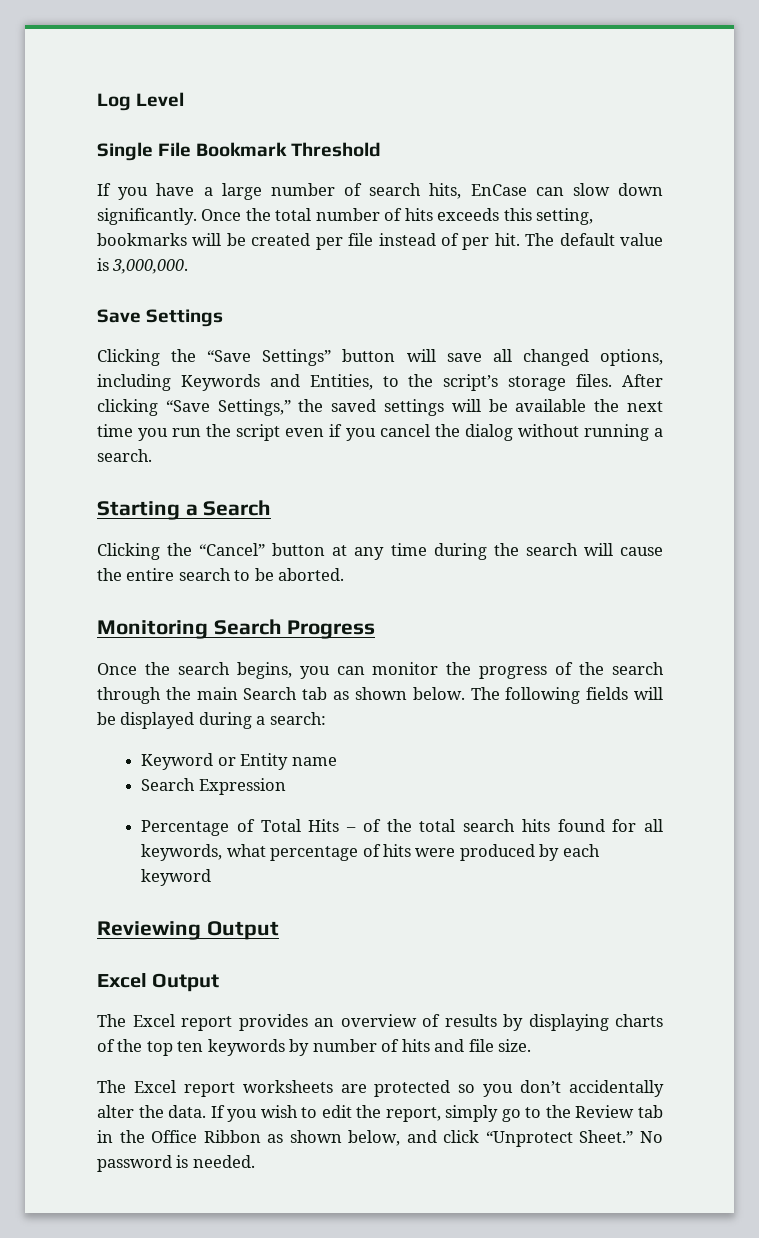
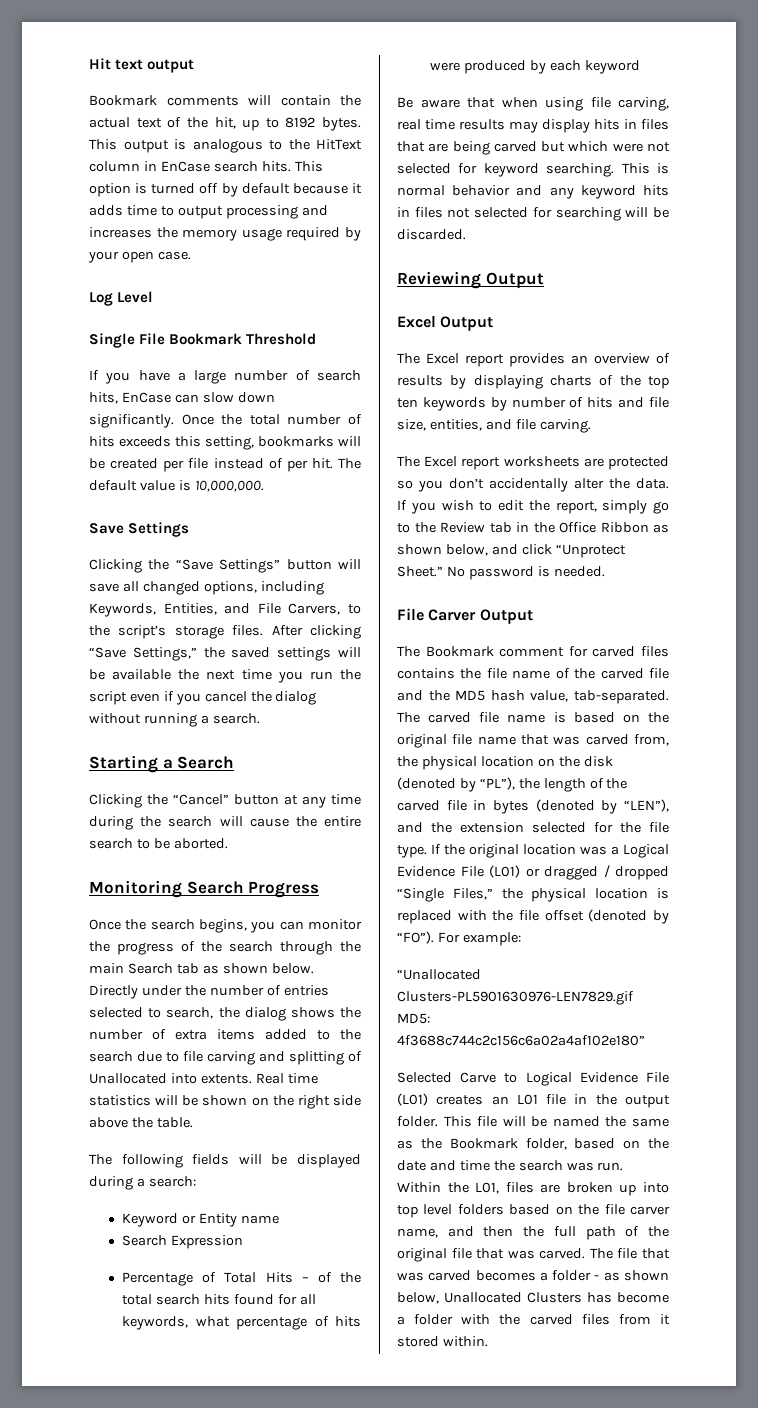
(97, 102) none -> [89,58,195,73] [89,95,361,106] [89,117,361,131] [89,139,362,153] [89,161,323,172] [89,183,363,197] [89,205,328,219] [89,227,361,241] [88,251,191,263] Hit text output // Bookmark comments will contain the actual text of the hit, up to 8192 bytes. This output is analogous to the HitText column in EnCase search hits. This option is turned off by default because it adds time to output processing and increases the memory usage required by your open case. //
[112,259,189,274] 3,000,000. -> [194,480,264,492] 10,000,000.
[180,374,373,391] Keywords and Entities, -> [89,603,341,617] Keywords, Entities, and File Carvers,
(465, 693) none -> [89,985,329,999] [89,1007,361,1021] [89,1029,361,1040] [89,1051,362,1065] [89,1073,318,1084] [89,1095,361,1109] [89,1117,193,1128] Directly under the number of entries selected to search, the dialog shows the number of extra items added to the search due to file carving and splitting of Unallocated into extents. Real time statistics will be shown on the right side above the table. //
(212, 877) none -> [397,97,669,111] [397,119,669,133] [397,141,670,155] [397,163,669,177] [397,185,669,199] [397,207,669,221] [397,229,466,240] // Be aware that when using file carving, real time results may display hits in files that are being carved but which were not selected for keyword searching. This is normal behavior and any keyword hits in files not selected for searching will be discarded.
[498,1039,532,1052] size. -> [397,419,591,433] size, entities, and file carving.
(255, 1161) none -> [397,608,533,624] [397,646,669,657] [397,668,669,679] [397,690,669,704] [397,712,669,723] [397,734,669,748] [397,756,613,770] [397,777,628,792] [397,799,669,814] [397,822,669,833] [397,844,669,858] [397,865,669,880] [397,888,669,902] [397,909,669,924] [397,931,521,946] [397,969,481,980] [397,991,634,1005] [397,1013,430,1024] [397,1035,645,1046] [397,1072,669,1086] [397,1093,670,1108] [397,1116,669,1127] [397,1138,669,1150] [397,1160,624,1171] [397,1182,669,1196] [397,1204,670,1218] [397,1226,669,1240] [397,1248,670,1262] [397,1270,669,1281] [397,1292,669,1304] [397,1314,670,1325] [397,1336,488,1347] // File Carver Output // The Bookmark comment for carved files contains the file name of the carved file and the MD5 hash value, tab-separated. The carved file name is based on the original file name that was carved from, the physical location on the disk (denoted by “PL”), the length of the carved file in bytes (denoted by “LEN”), and the extension selected for the file type. If the original location was a Logical Evidence File (L01) or dragged / dropped “Single Files,” the physical location is replaced with the file offset (denoted by “FO”). For example: // “Unallocated Clusters-PL5901630976-LEN7829.gif MD5: 4f3688c744c2c156c6a02a4af102e180” // Selected Carve to Logical Evidence File (L01) creates an L01 file in the output folder. This file will be named the same as the Bookmark folder, based on the date and time the search was run. Within the L01, files are broken up into top level folders based on the file carver name, and then the full path of the original file that was carved. The file that was carved becomes a folder - as shown below, Unallocated Clusters has become a folder with the carved files from it stored within.

